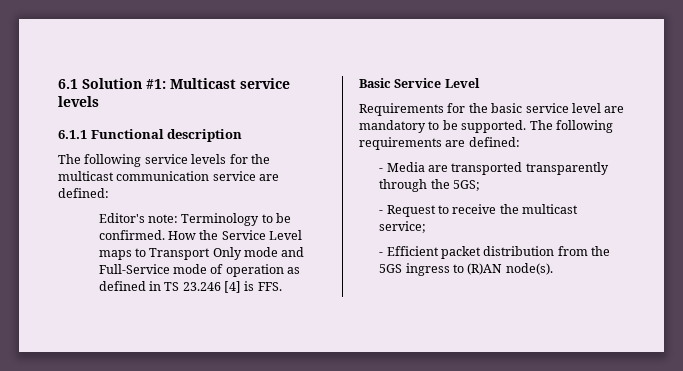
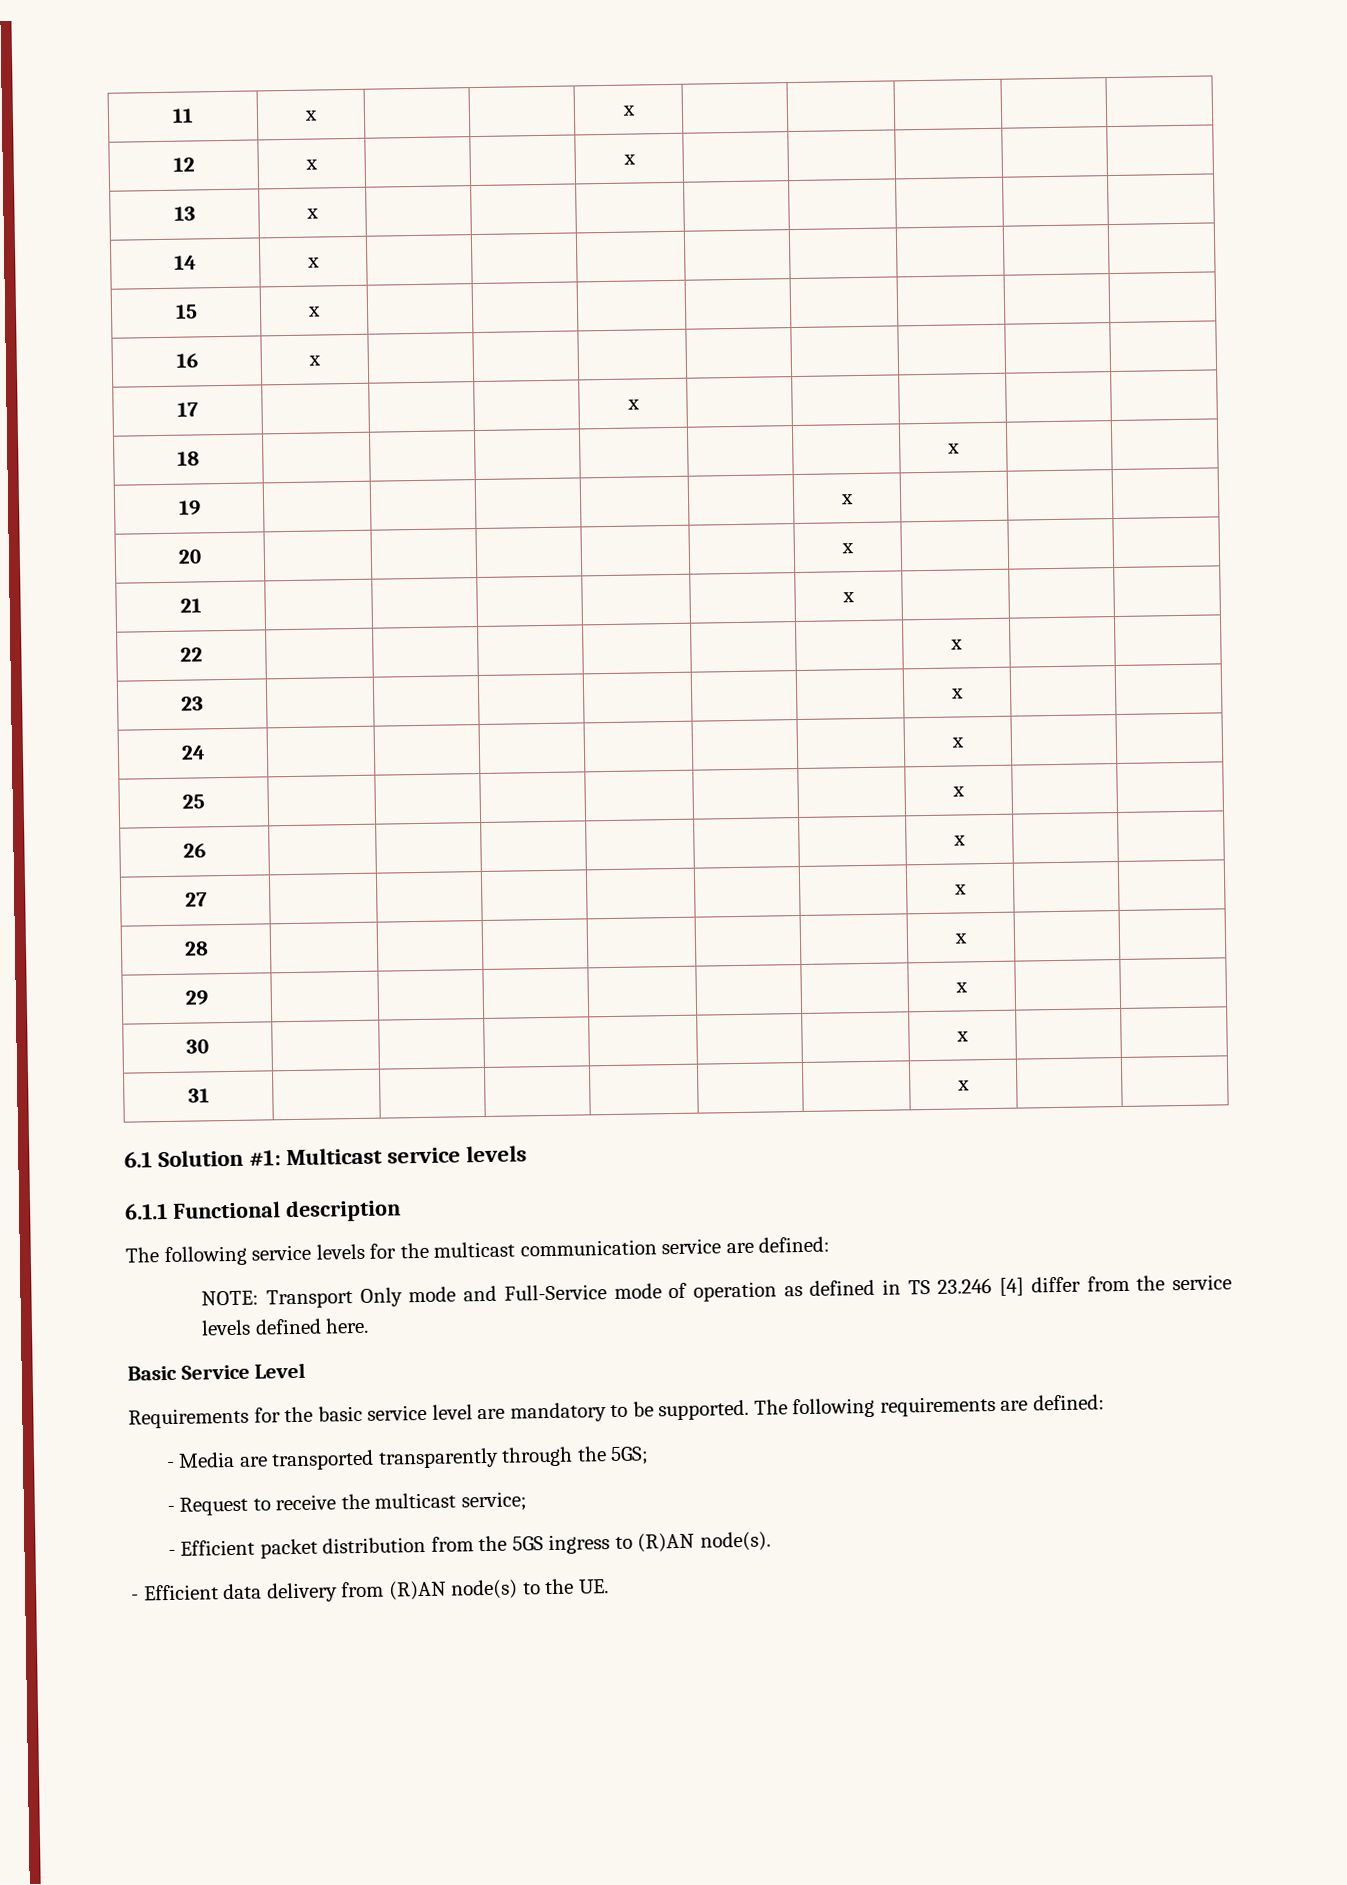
(58, 84) none -> [172,108,194,123] [304,110,318,121] [621,105,636,116] [172,157,195,172] [305,159,318,170] [622,154,636,165] [173,206,196,221] [306,208,319,219] [174,255,197,270] [307,257,320,268] [174,304,198,319] [307,306,321,317] [175,353,198,368] [308,355,321,366] [177,402,199,417] [626,399,640,410] [177,451,200,466] [947,443,960,454] [177,500,201,516] [840,494,854,505] [178,549,201,564] [841,543,854,554] [179,598,202,613] [842,592,855,603] [180,647,203,662] [950,639,963,650] [181,696,204,711] [951,688,964,699] [180,745,206,760] [951,737,964,748] [182,794,205,809] [952,786,965,797] [183,843,206,858] [953,835,966,846] [184,892,208,907] [954,884,967,895] [183,941,209,956] [954,933,968,944] [185,990,208,1006] [955,982,968,993] [186,1039,209,1054] [956,1031,969,1042] [187,1088,210,1103] [957,1080,970,1091] 11 | x | | | x | | | | | // 12 | x | | | x | | | | | // 13 | x | | | | | | | | // 14 | x | | | | | | | | // 15 | x | | | | | | | | // 16 | x | | | | | | | | // 17 | | | | x | | | | | // 18 | | | | | | | x | | // 19 | | | | | | x | | | // 20 | | | | | | x | | | // 21 | | | | | | x | | | // 22 | | | | | | | x | | // 23 | | | | | | | x | | // 24 | | | | | | | x | | // 25 | | | | | | | x | | // 26 | | | | | | | x | | // 27 | | | | | | | x | | // 28 | | | | | | | x | | // 29 | | | | | | | x | | // 30 | | | | | | | x | | // 31 | | | | | | | x | | //
[98,213,292,226] [98,230,303,240] [98,248,146,260] Editor's note: Terminology to be confirmed. How the Service Level maps to -> [201,1290,260,1306] NOTE:
[244,281,282,291] is FFS. -> [1030,1274,1232,1293] [201,1317,370,1336] differ from the service levels defined here.
(553, 269) none -> [131,1578,609,1603] // - Efficient data delivery from (R)AN node(s) to the UE.

